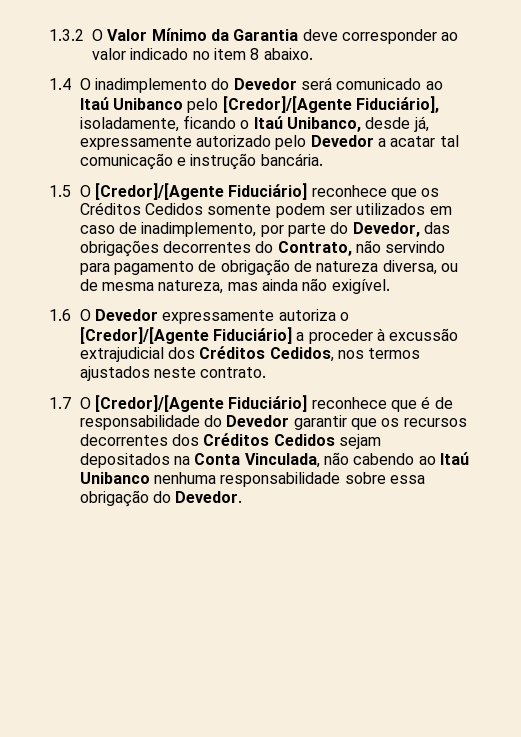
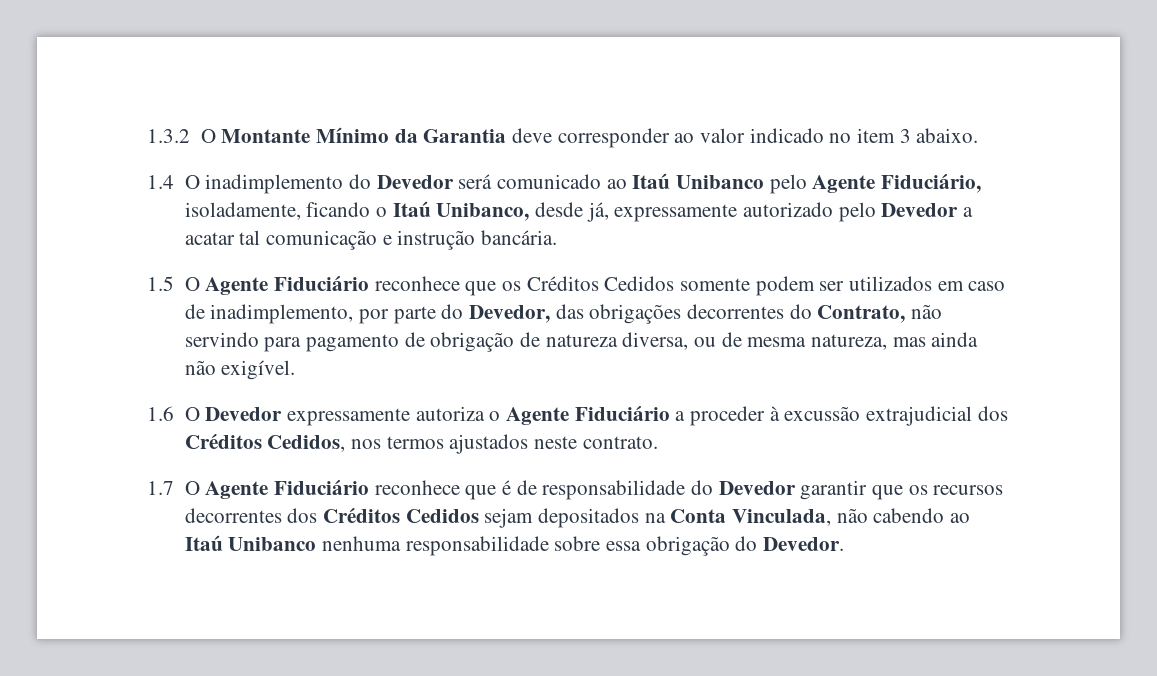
[107,29,148,41] Valor -> [221,129,311,143] Montante
[250,48,260,60] 8 -> [899,129,911,143] 3
[222,96,440,113] [Credor]/[Agente Fiduciário], -> [812,173,981,193] Agente Fiduciário,
[95,183,308,200] [Credor]/[Agente Fiduciário] -> [205,275,369,295] Agente Fiduciário
[79,327,293,344] [Credor]/[Agente Fiduciário] -> [505,405,670,425] Agente Fiduciário
[95,395,308,412] [Credor]/[Agente Fiduciário] -> [205,479,369,499] Agente Fiduciário

